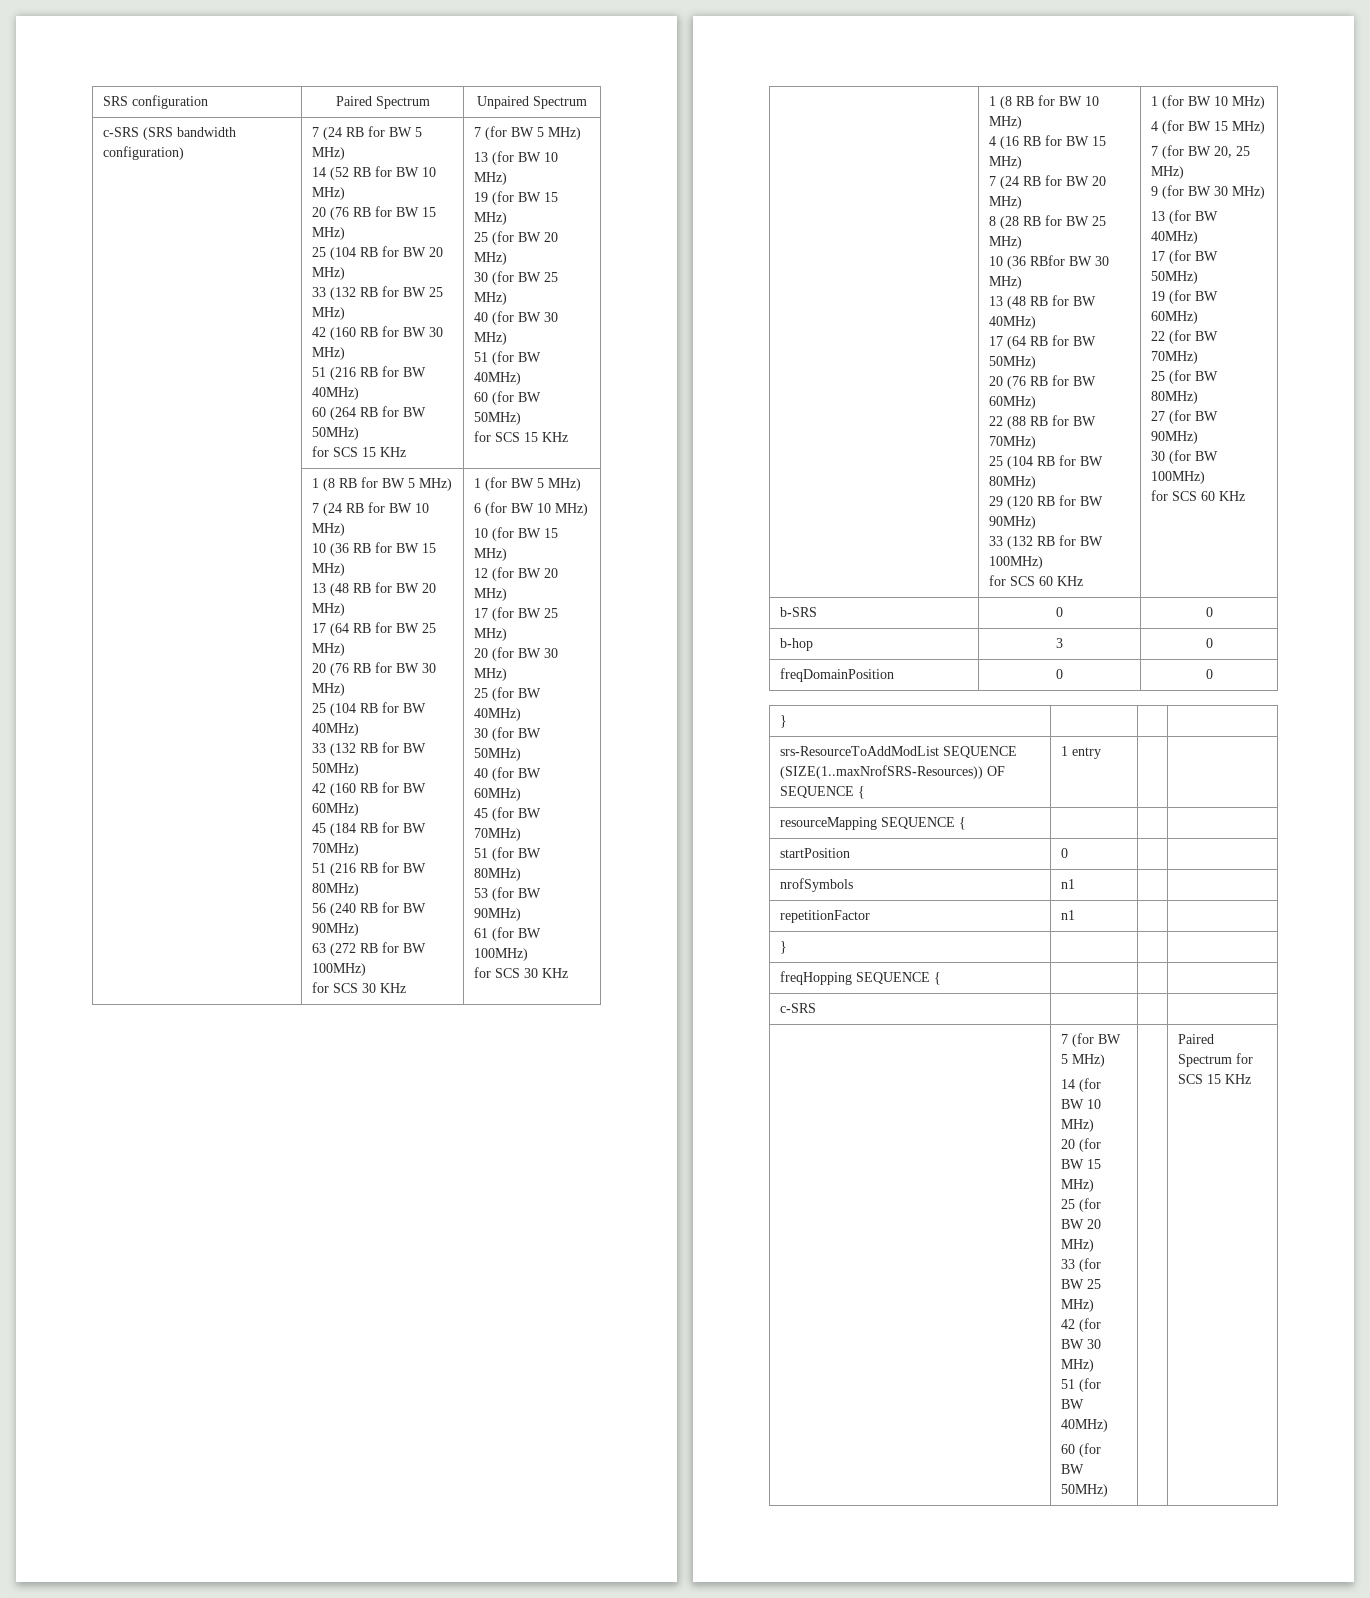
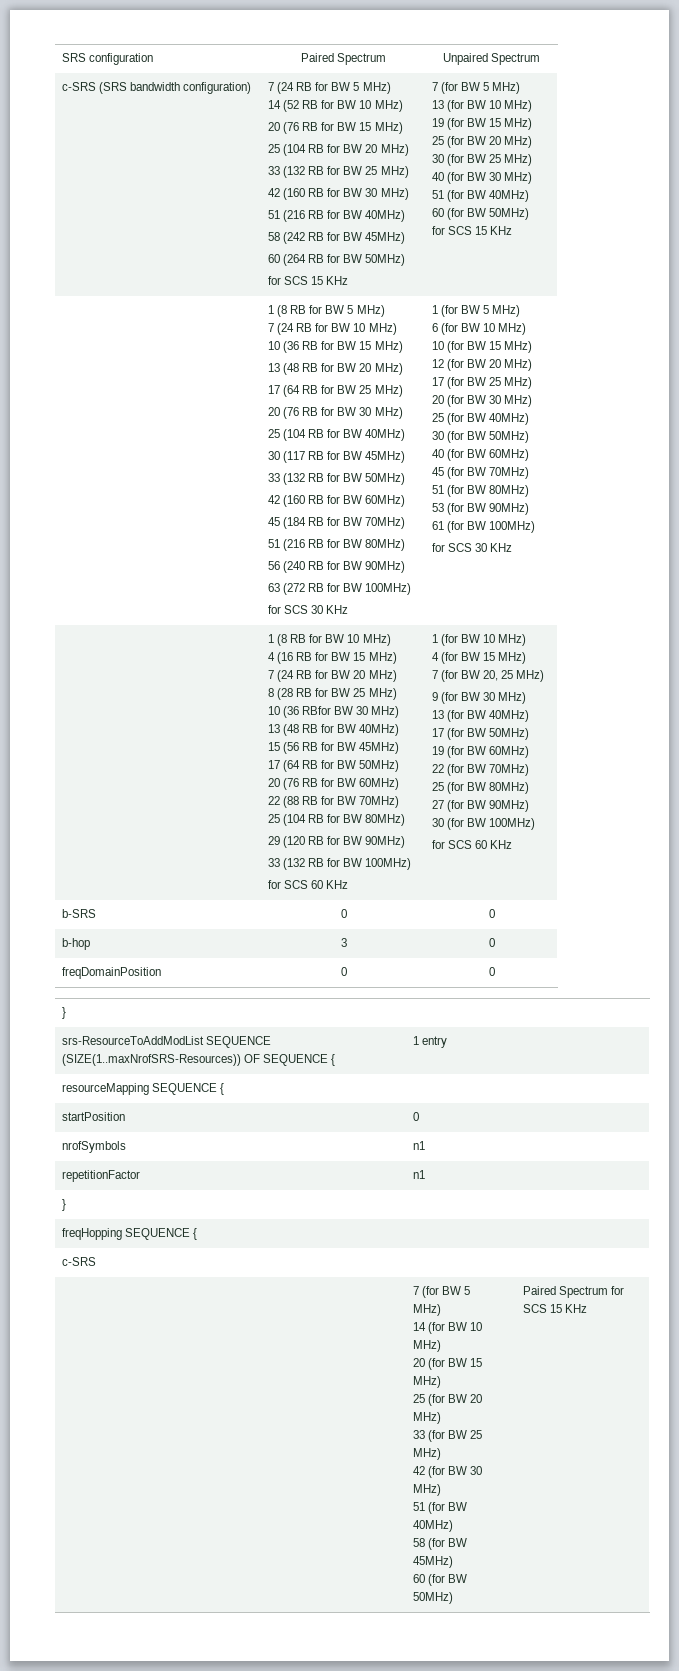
(360, 393) none -> [267,232,406,244] // 58 (242 RB for BW 45MHz)
(360, 729) none -> [267,451,406,463] // 30 (117 RB for BW 45MHz)
(1037, 322) none -> [267,742,400,754] // 15 (56 RB for BW 45MHz)
(1109, 1425) none -> [412,1538,468,1550] [412,1556,453,1568] // 58 (for BW 45MHz)

